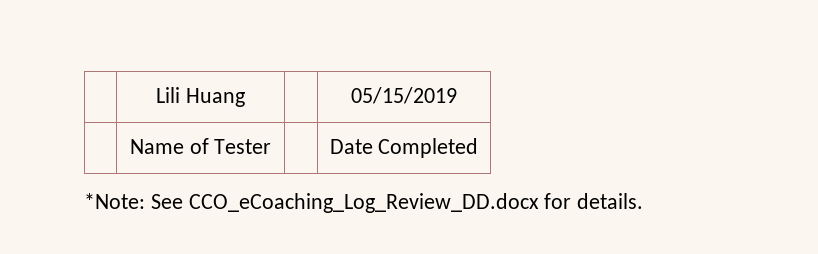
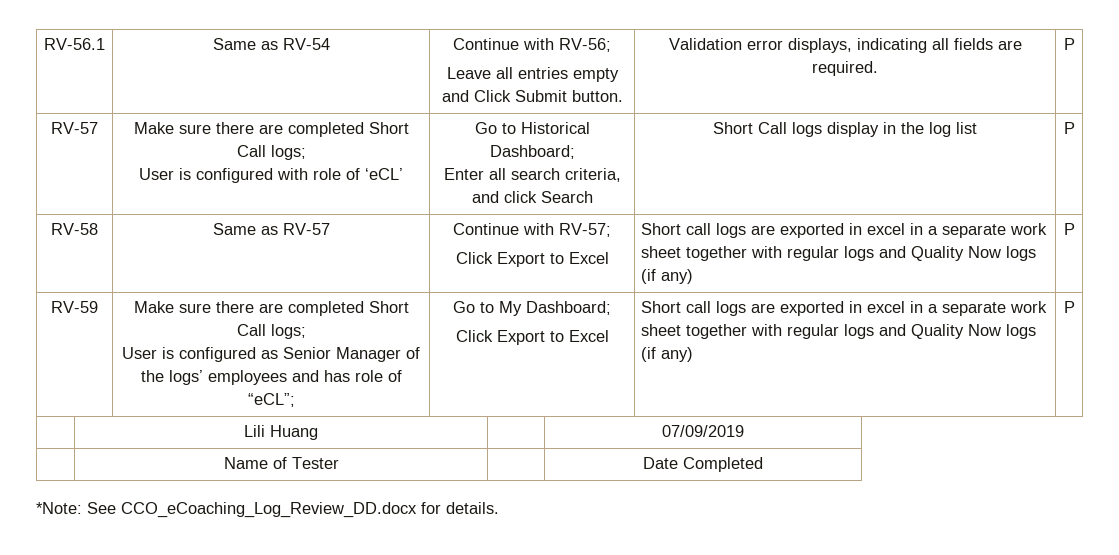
(156, 95) none -> [44,38,105,50] [212,38,330,50] [453,38,611,52] [446,67,619,82] [441,90,623,102] [668,38,1022,53] [812,61,878,76] [1063,38,1075,50] [51,122,98,134] [133,122,409,137] [236,145,306,160] [139,168,404,183] [474,122,590,134] [489,145,575,159] [443,168,621,182] [471,191,593,203] [713,122,977,137] [1063,122,1075,134] [51,223,98,235] [212,223,330,235] [453,223,611,237] [455,252,609,267] [641,223,1048,238] [641,246,1037,261] [641,269,694,284] [1063,223,1075,235] [51,301,98,313] [133,301,409,316] [236,324,306,339] [122,347,421,362] [140,370,402,385] [247,393,295,407] [453,301,611,316] [455,330,609,345] [641,301,1048,316] [641,324,1037,339] [641,347,694,362] [1063,301,1075,313] RV-56.1 | Same as RV-54 | Continue with RV-56; // Leave all entries empty and Click Submit button. | Validation error displays, indicating all fields are required. | P // RV-57 | Make sure there are completed Short Call logs; // User is configured with role of ‘eCL’ | Go to Historical Dashboard; // Enter all search criteria, and click Search | Short Call logs display in the log list | P // RV-58 | Same as RV-57 | Continue with RV-57; // Click Export to Excel | Short call logs are exported in excel in a separate work sheet together with regular logs and Quality Now logs (if any) | P // RV-59 | Make sure there are completed Short Call logs; // User is configured as Senior Manager of the logs’ employees and has role of “eCL”; | Go to My Dashboard; // Click Export to Excel | Short call logs are exported in excel in a separate work sheet together with regular logs and Quality Now logs (if any) | P //
[351,87,457,104] 05/15/2019 -> [662,425,744,437] 07/09/2019

